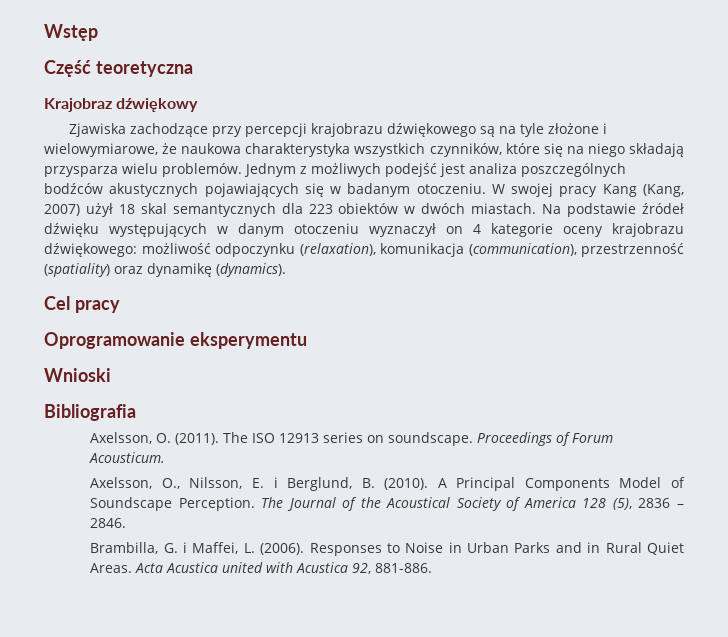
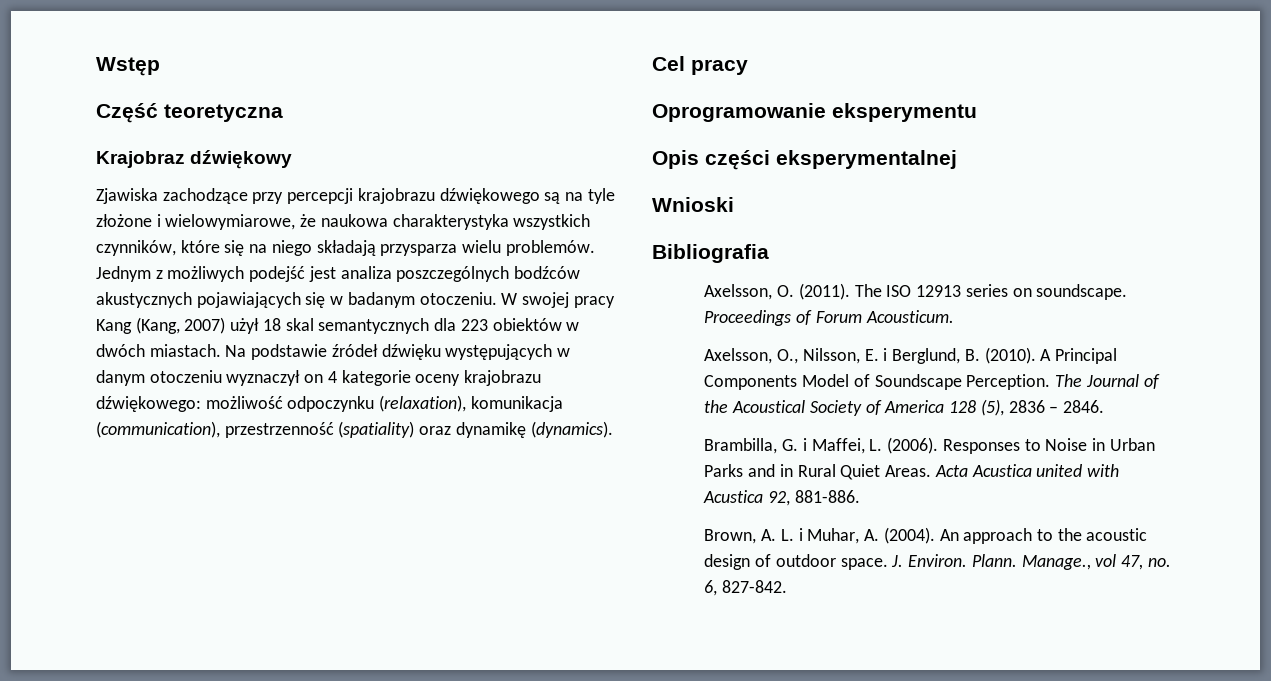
(307, 340) none -> [652,150,957,170] // Opis części eksperymentalnej
(433, 568) none -> [704,527,1148,544] [704,554,1171,570] [704,580,788,596] // Brown, A. L. i Muhar, A. (2004). An approach to the acoustic design of outdoor space. J. Environ. Plann. Manage., vol 47, no. 6, 827-842.

